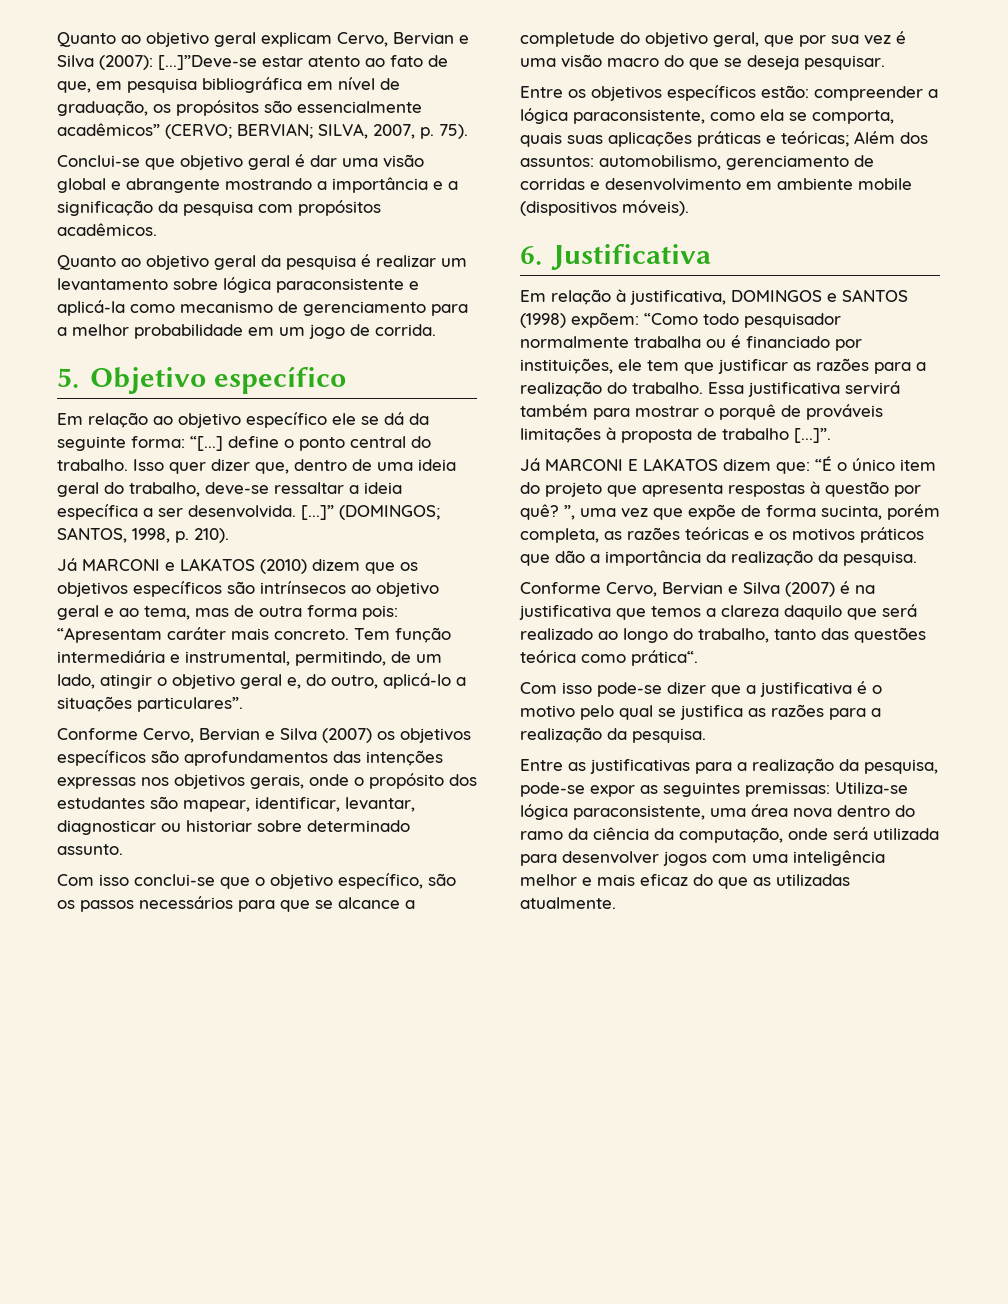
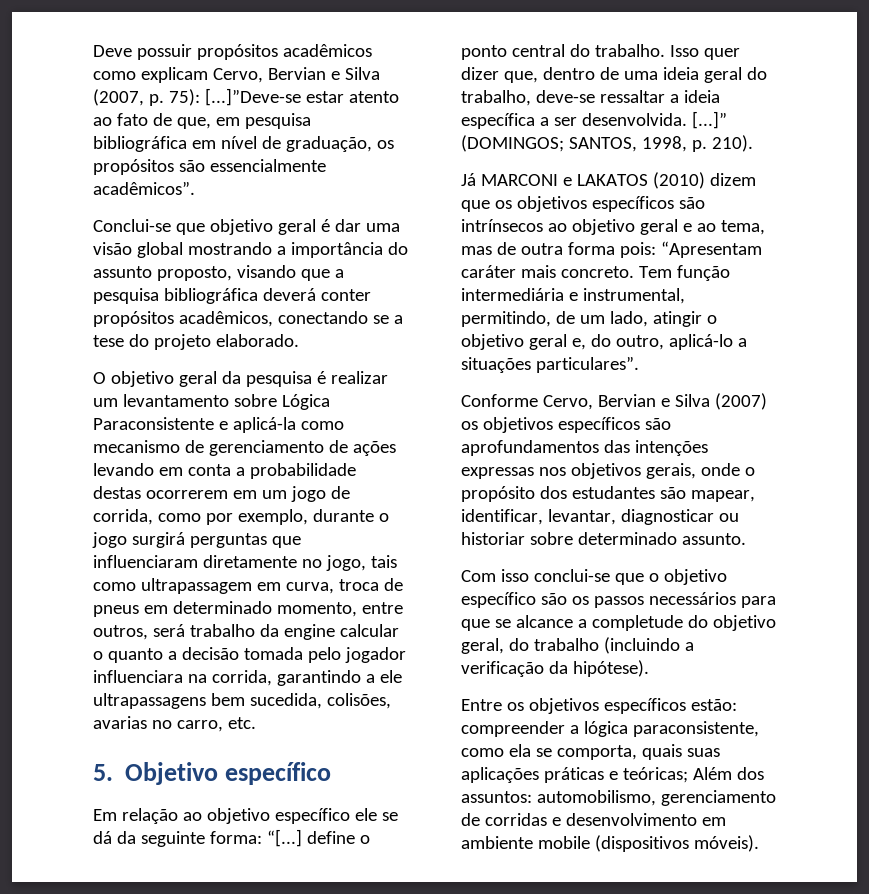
[57,32,256,47] Quanto ao objetivo geral -> [93,44,372,60] [93,71,136,80] Deve possuir propósitos acadêmicos como
[99,55,153,70] (2007): -> [93,89,200,106] (2007, p. 75):
[57,123,468,139] acadêmicos” (CERVO; BERVIAN; SILVA, 2007, p. 75). -> [93,181,195,195] acadêmicos”.
[111,178,220,193] e abrangente -> (183, 250) none
[433,181,458,190] [57,200,381,216] [57,223,157,236] [57,255,141,270] e a significação da pesquisa com propósitos acadêmicos. // Quanto ao -> [387,242,408,255] [93,265,344,281] [93,288,371,304] [93,311,403,327] [93,334,299,350] [93,372,106,384] do assunto proposto, visando que a pesquisa bibliográfica deverá conter propósitos acadêmicos, conectando se a tese do projeto elaborado. // O
[223,277,404,293] lógica paraconsistente -> [281,394,330,410] [93,417,214,430] Lógica Paraconsistente
[431,304,468,316] [57,324,436,339] para a melhor probabilidade em um jogo de corrida. -> [328,440,396,456] [93,463,356,479] [93,486,350,502] [93,509,389,525] [92,532,301,548] [93,555,397,571] [93,578,403,594] [93,601,403,617] [93,624,399,640] [93,647,406,663] [93,670,402,686] [93,693,391,709] [93,716,256,732] de ações levando em conta a probabilidade destas ocorrerem em um jogo de corrida, como por exemplo, durante o jogo surgirá perguntas que influenciaram diretamente no jogo, tais como ultrapassagem em curva, troca de pneus em determinado momento, entre outros, será trabalho da engine calcular o quanto a decisão tomada pelo jogador influenciara na corrida, garantindo a ele ultrapassagens bem sucedida, colisões, avarias no carro, etc.
[338,873,423,889] específico, -> [461,592,536,608] específico
[764,31,906,47] [520,54,885,70] que por sua vez é uma visão macro do que se deseja pesquisar. -> [508,637,694,654] [461,660,649,677] do trabalho (incluindo a verificação da hipótese).
[520,244,712,270] [520,289,908,305] [520,312,841,328] [520,335,862,351] [520,358,926,374] [520,381,900,397] [520,404,883,420] [520,427,831,443] [520,456,936,474] [520,481,921,497] [520,504,940,520] [520,527,924,543] [520,550,917,566] [520,581,875,597] [519,604,917,620] [520,627,926,643] [520,650,698,666] [520,681,882,697] [520,704,881,720] [520,727,706,743] [520,758,938,774] [520,782,908,797] [520,804,915,820] [520,827,939,843] [520,850,885,866] [520,874,850,889] [520,897,616,909] // 6. Justificativa // Em relação à justificativa, DOMINGOS e SANTOS (1998) expõem: “Como todo pesquisador normalmente trabalha ou é financiado por instituições, ele tem que justificar as razões para a realização do trabalho. Essa justificativa servirá também para mostrar o porquê de prováveis limitações à proposta de trabalho [...]”. // Já MARCONI E LAKATOS dizem que: “É o único item do projeto que apresenta respostas à questão por quê? ”, uma vez que expõe de forma sucinta, porém completa, as razões teóricas e os motivos práticos que dão a importância da realização da pesquisa. // Conforme Cervo, Bervian e Silva (2007) é na justificativa que temos a clareza daquilo que será realizado ao longo do trabalho, tanto das questões teórica como prática“. // Com isso pode-se dizer que a justificativa é o motivo pelo qual se justifica as razões para a realização da pesquisa. // Entre as justificativas para a realização da pesquisa, pode-se expor as seguintes premissas: Utiliza-se lógica paraconsistente, uma área nova dentro do ramo da ciência da computação, onde será utilizada para desenvolver jogos com uma inteligência melhor e mais eficaz do que as utilizadas atualmente. -> (759, 843) none

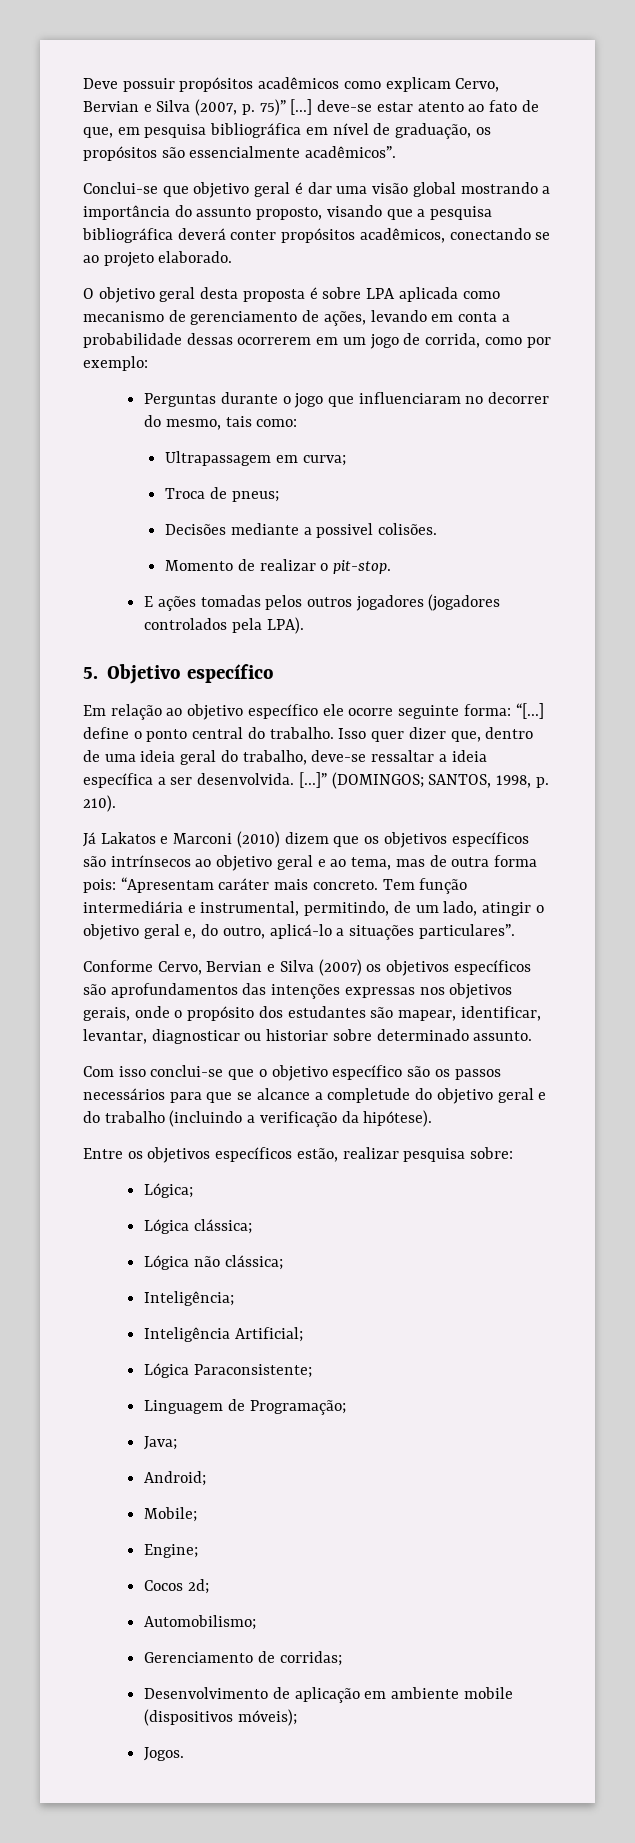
[168,88,301,106] 75): [...]”Deve-se -> [259,99,373,116] 75)” [...] deve-se
[393,315,403,324] [93,334,149,347] a tese do -> [83,255,99,263] ao
[221,371,388,387] [93,394,330,410] [93,417,296,433] da pesquisa é realizar um levantamento sobre Lógica Paraconsistente e aplicá-la -> [200,287,458,302] desta proposta é sobre LPA aplicada
[352,441,396,456] ações -> [323,311,366,326] ações,
[93,486,141,499] destas -> [186,333,233,345] dessas
[237,509,308,525] exemplo, -> [83,356,148,371] [144,393,217,407] exemplo: // Perguntas
[131,532,301,548] [93,555,397,571] [93,578,403,594] [93,601,403,617] [93,624,399,640] [93,647,406,663] [93,670,402,686] [93,693,391,709] [93,716,256,732] surgirá perguntas que influenciaram diretamente no jogo, tais como ultrapassagem em curva, troca de pneus em determinado momento, entre outros, será trabalho da engine calcular o quanto a decisão tomada pelo jogador influenciara na corrida, garantindo a ele ultrapassagens bem sucedida, colisões, avarias no carro, etc. -> [328,392,550,407] [144,415,298,430] [165,451,346,466] [165,487,279,502] [165,523,437,538] [165,559,391,574] [144,594,501,611] [144,617,304,634] que influenciaram no decorrer do mesmo, tais como: // Ultrapassagem em curva; // Troca de pneus; // Decisões mediante a possivel colisões. // Momento de realizar o pit-stop. // E ações tomadas pelos outros jogadores (jogadores controlados pela LPA).
[381,812,398,821] [93,831,136,844] se dá da -> [348,708,394,716] ocorre
[480,174,648,186] MARCONI e LAKATOS -> [100,832,233,844] Lakatos e Marconi
[461,638,504,654] geral, -> [497,1088,547,1103] geral e
[690,699,737,711] [461,721,759,737] [461,744,720,760] [461,767,764,783] [461,790,776,806] [461,813,697,826] estão: compreender a lógica paraconsistente, como ela se comporta, quais suas aplicações práticas e teóricas; Além dos assuntos: automobilismo, gerenciamento de corridas e desenvolvimento -> [296,1147,514,1162] [144,1183,194,1198] [144,1219,252,1234] [144,1255,283,1270] [144,1291,235,1306] [144,1327,303,1342] [144,1363,312,1378] [144,1399,346,1415] [144,1436,178,1450] [144,1471,207,1486] [144,1507,198,1522] [144,1544,199,1558] [144,1579,209,1594] [144,1615,257,1630] [144,1651,342,1666] [144,1687,360,1703] estão, realizar pesquisa sobre: // Lógica; // Lógica clássica; // Lógica não clássica; // Inteligência; // Inteligência Artificial; // Lógica Paraconsistente; // Linguagem de Programação; // Java; // Android; // Mobile; // Engine; // Cocos 2d; // Automobilismo; // Gerenciamento de corridas; // Desenvolvimento de aplicação
[693,835,759,852] móveis). -> [237,1709,297,1726] [144,1747,185,1761] móveis); // Jogos.

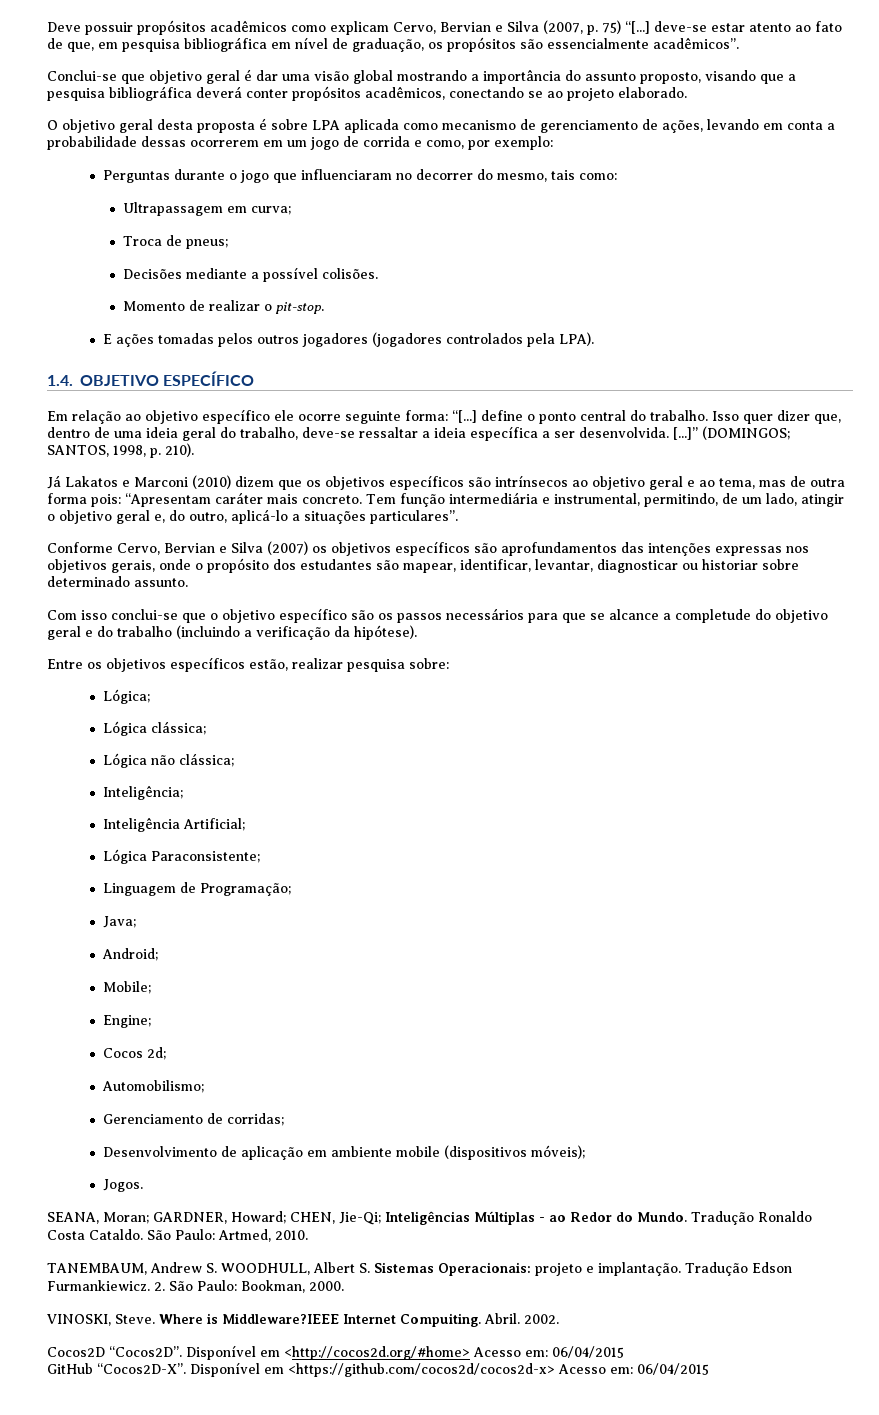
[259,99,313,116] 75)” [...] -> [602,20,650,34] 75) “[...]
[425,333,522,348] corrida, como -> [363,136,464,149] corrida e como,
[316,523,374,538] possivel -> [262,267,318,282] possível
[83,664,274,684] 5. Objetivo específico -> [47,371,255,386] 1.4. OBJETIVO ESPECÍFICO
(185, 1754) none -> [47,1211,812,1225] [47,1229,308,1242] [47,1262,792,1276] [47,1280,344,1293] [47,1313,559,1327] [47,1345,624,1360] [47,1362,709,1377] // SEANA, Moran; GARDNER, Howard; CHEN, Jie-Qi; Inteligências Múltiplas - ao Redor do Mundo. Tradução Ronaldo Costa Cataldo. São Paulo: Artmed, 2010. // TANEMBAUM, Andrew S. WOODHULL, Albert S. Sistemas Operacionais: projeto e implantação. Tradução Edson Furmankiewicz. 2. São Paulo: Bookman, 2000. // VINOSKI, Steve. Where is Middleware?IEEE Internet Compuiting. Abril. 2002. // Cocos2D “Cocos2D”. Disponível em <http://cocos2d.org/#home> Acesso em: 06/04/2015 // GitHub “Cocos2D-X”. Disponível em <https://github.com/cocos2d/cocos2d-x> Acesso em: 06/04/2015

